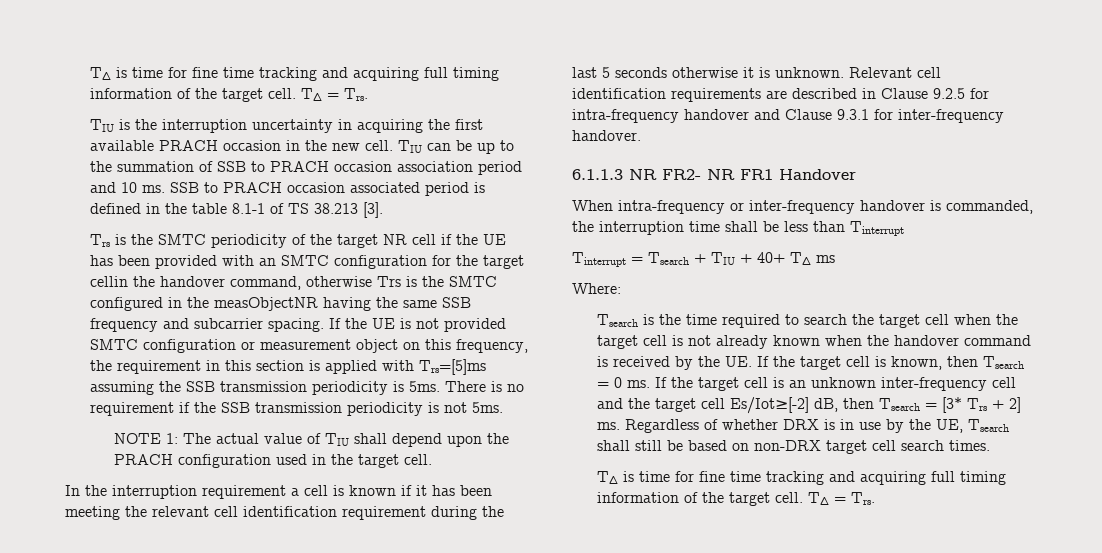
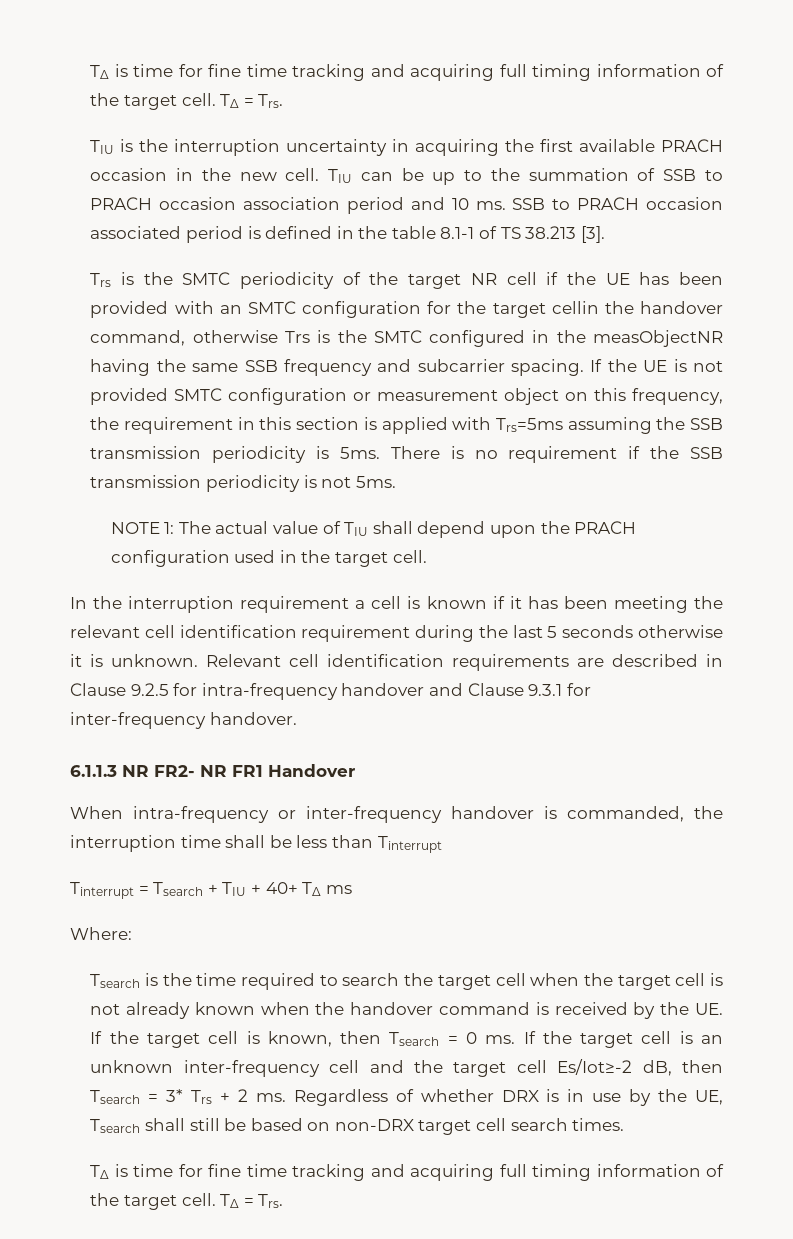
[418,359,486,375] Trs=[5]ms -> [495,418,563,432] Trs=5ms
[729,397,809,414] Es/Iot≥[-2] -> [557,1059,633,1075] Es/Iot≥-2
[941,397,962,413] [3* -> [166,1089,184,1102] 3*
[1008,397,1021,413] 2] -> [237,1089,248,1102] 2

